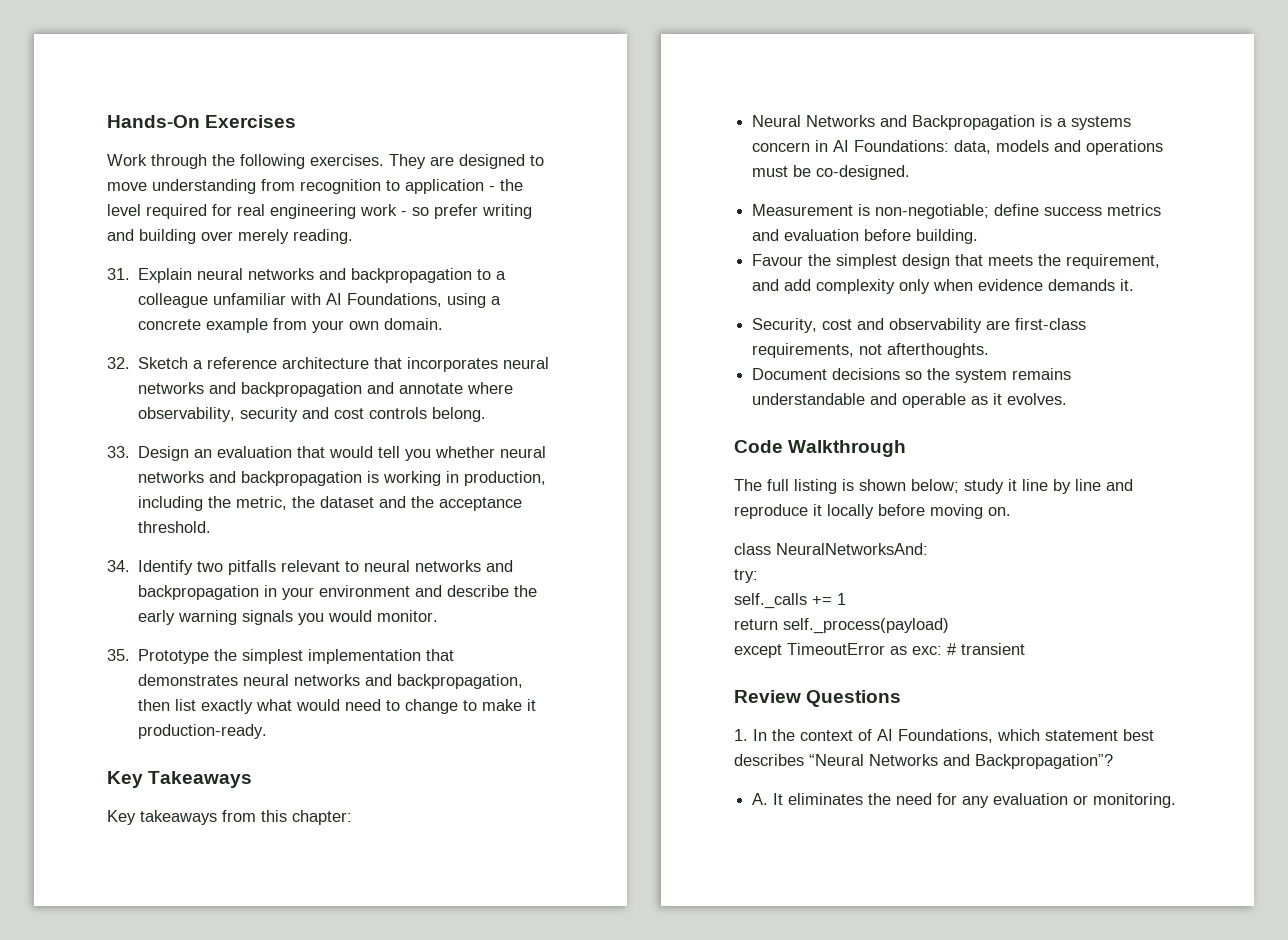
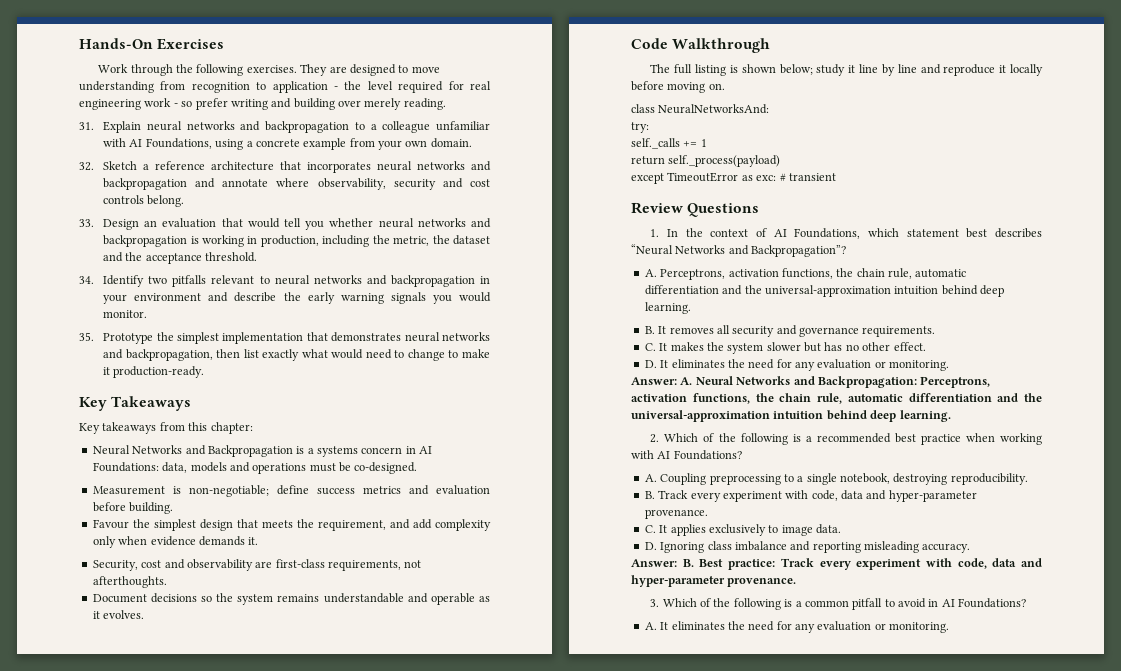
[773,793,1177,808] It eliminates the need for any evaluation or monitoring. -> [660,268,967,280] [644,285,1004,297] [644,302,691,314] [644,325,936,337] [644,342,926,354] [644,359,950,371] [631,376,991,388] [631,393,1042,404] [631,410,951,422] [650,433,1042,445] [631,450,742,460] [644,473,1028,485] [644,490,977,502] [644,509,708,519] [644,524,841,536] [644,541,971,553] [631,558,1042,570] [631,575,797,587] [650,598,1027,610] [644,621,950,633] Perceptrons, activation functions, the chain rule, automatic differentiation and the universal-approximation intuition behind deep learning. // B. It removes all security and governance requirements. // C. It makes the system slower but has no other effect. // D. It eliminates the need for any evaluation or monitoring. // Answer: A. Neural Networks and Backpropagation: Perceptrons, activation functions, the chain rule, automatic differentiation and the universal-approximation intuition behind deep learning. // 2. Which of the following is a recommended best practice when working with AI Foundations? // A. Coupling preprocessing to a single notebook, destroying reproducibility. // B. Track every experiment with code, data and hyper-parameter provenance. // C. It applies exclusively to image data. // D. Ignoring class imbalance and reporting misleading accuracy. // Answer: B. Best practice: Track every experiment with code, data and hyper-parameter provenance. // 3. Which of the following is a common pitfall to avoid in AI Foundations? // A. It eliminates the need for any evaluation or monitoring.

